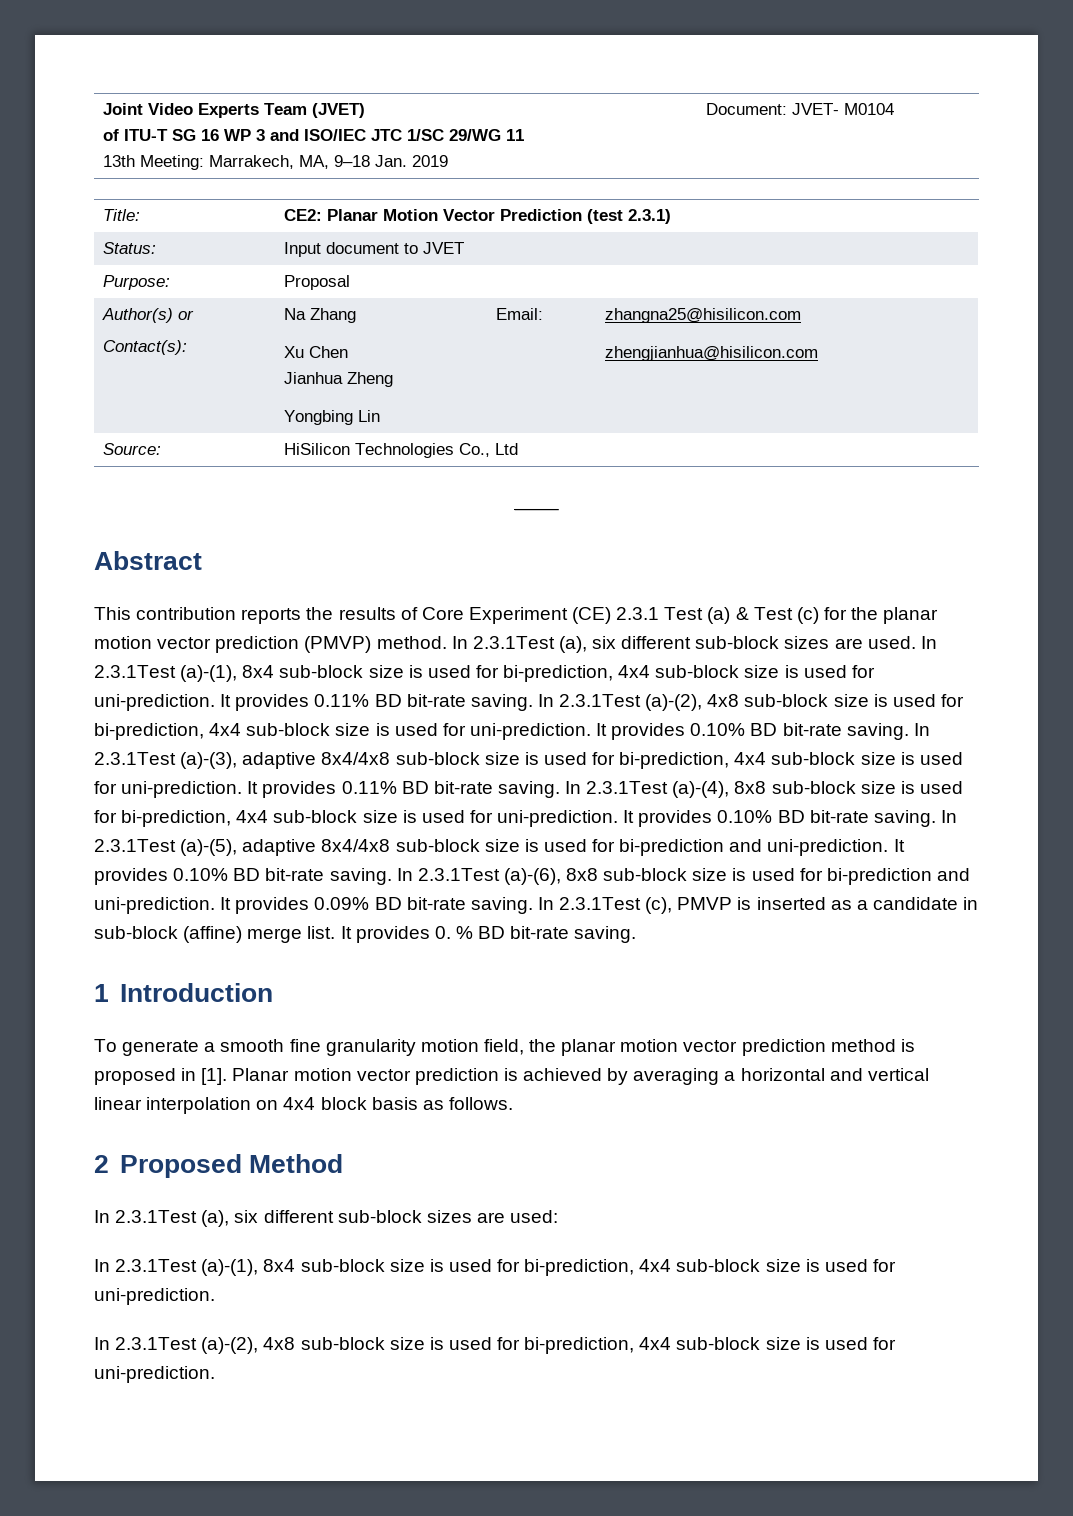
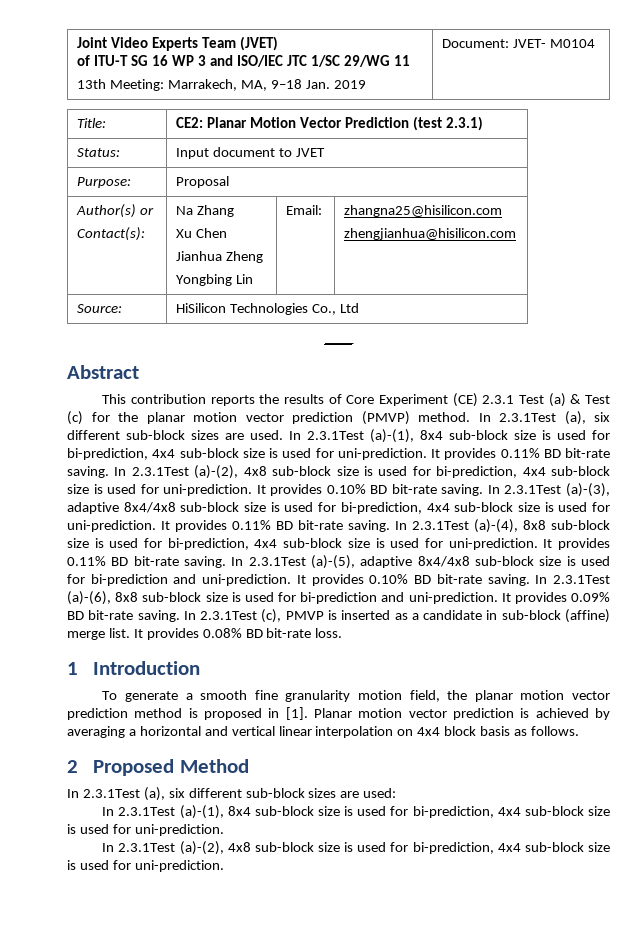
[717,810,773,823] 0.10% -> [67,556,106,566] 0.11%
[434,926,637,943] 0. % BD bit-rate saving. -> [202,628,343,638] 0.08% BD bit-rate loss.

